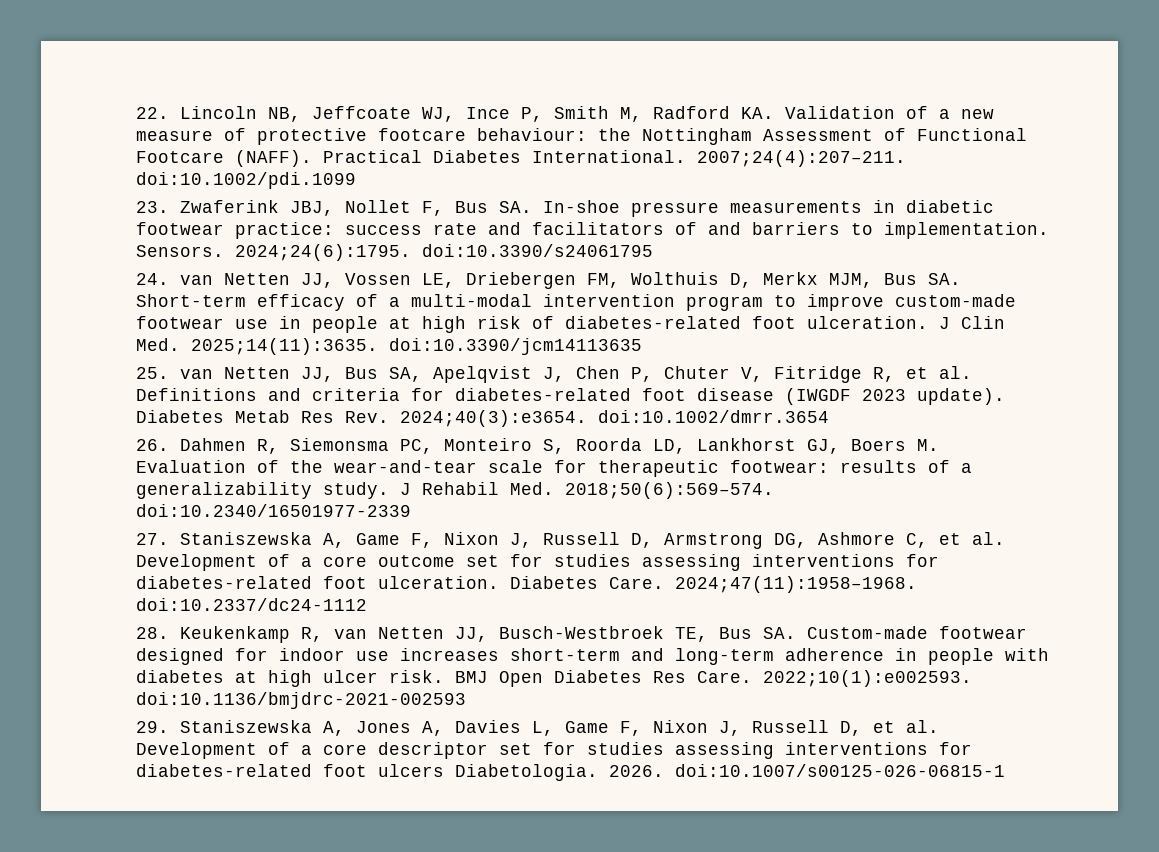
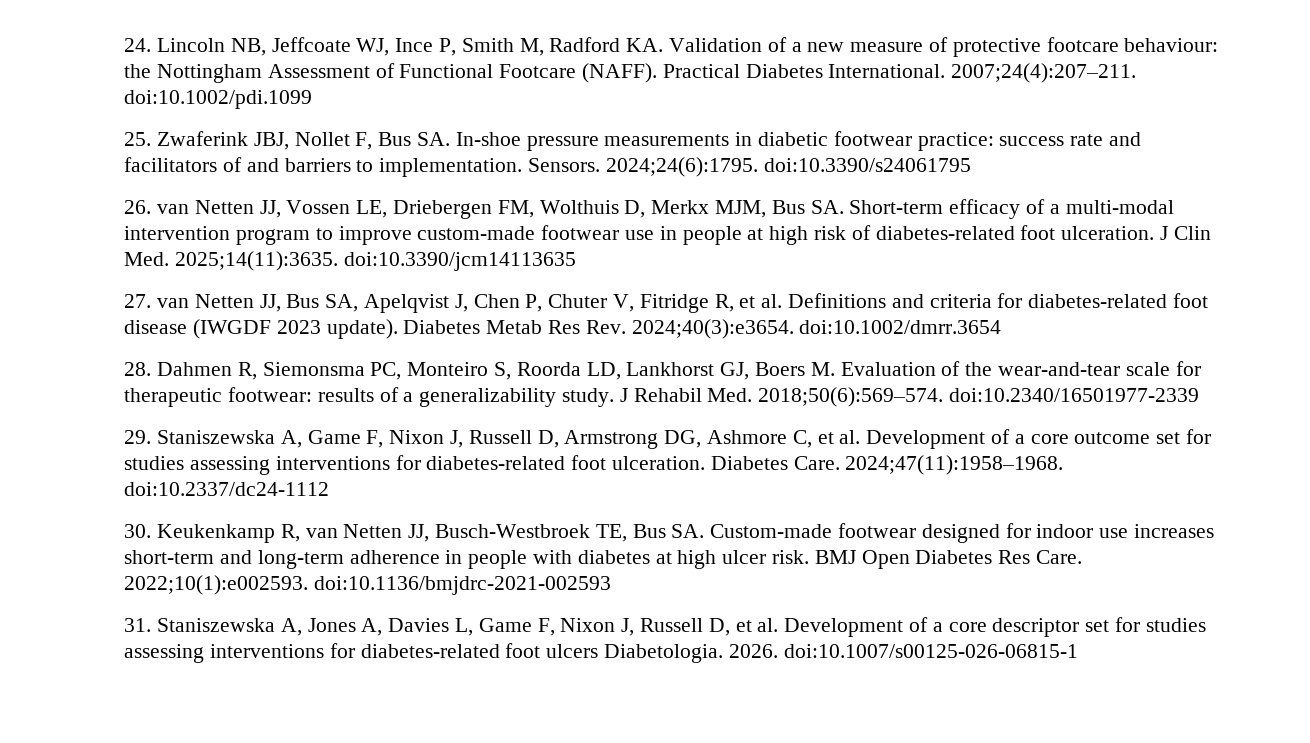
[135,107,169,119] 22. -> [124,38,152,52] 24.
[135,201,169,213] 23. -> [124,132,152,146] 25.
[135,273,169,285] 24. -> [124,200,152,214] 26.
[135,367,169,379] 25. -> [124,294,152,308] 27.
[135,439,169,451] 26. -> [124,362,152,376] 28.
[135,533,169,545] 27. -> [124,430,152,444] 29.
[135,627,169,639] 28. -> [124,524,152,538] 30.
[135,721,169,733] 29. -> [124,618,152,632] 31.

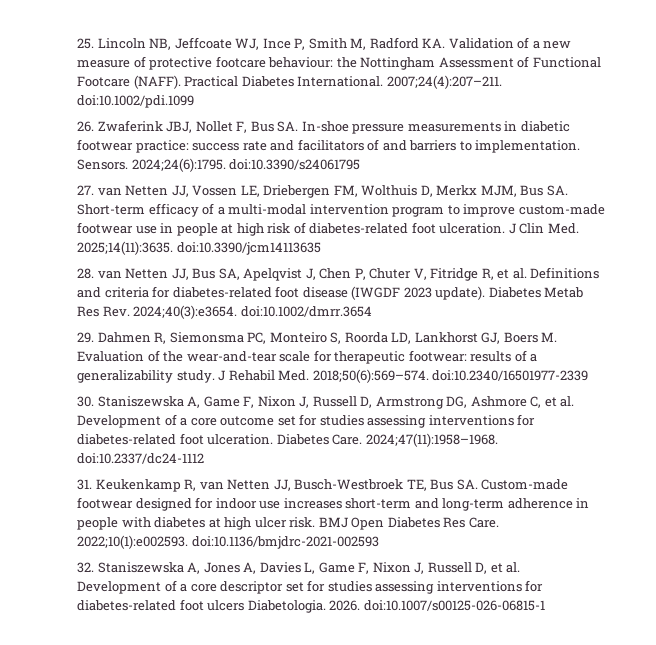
[124,38,152,52] 24. -> [77,38,95,49] 25.
[124,132,152,146] 25. -> [77,121,95,132] 26.
[124,200,152,214] 26. -> [77,185,95,195] 27.
[124,294,152,308] 27. -> [77,268,95,279] 28.
[124,362,152,376] 28. -> [77,332,95,343] 29.
[124,430,152,444] 29. -> [77,396,95,407] 30.
[124,524,152,538] 30. -> [77,479,93,490] 31.
[124,618,152,632] 31. -> [77,562,95,573] 32.

